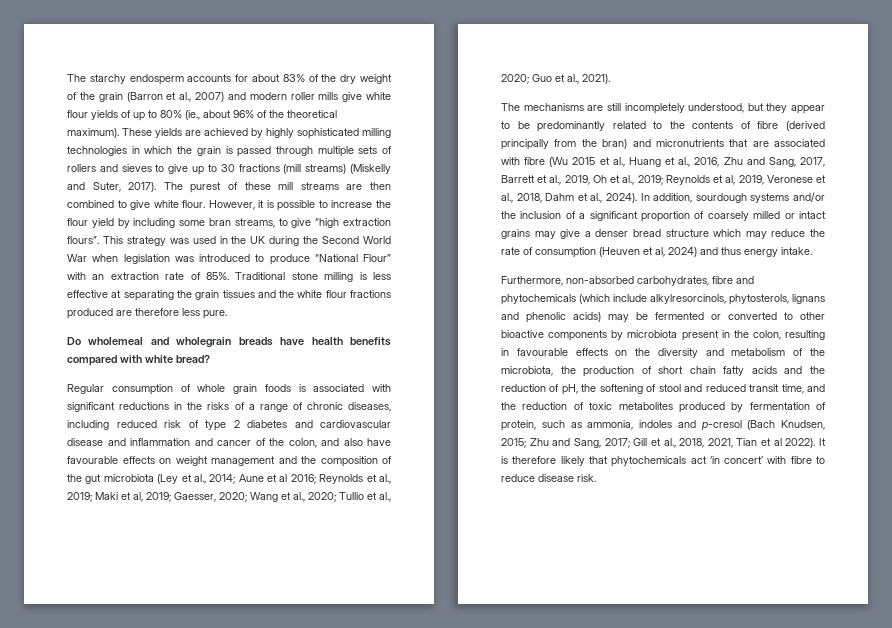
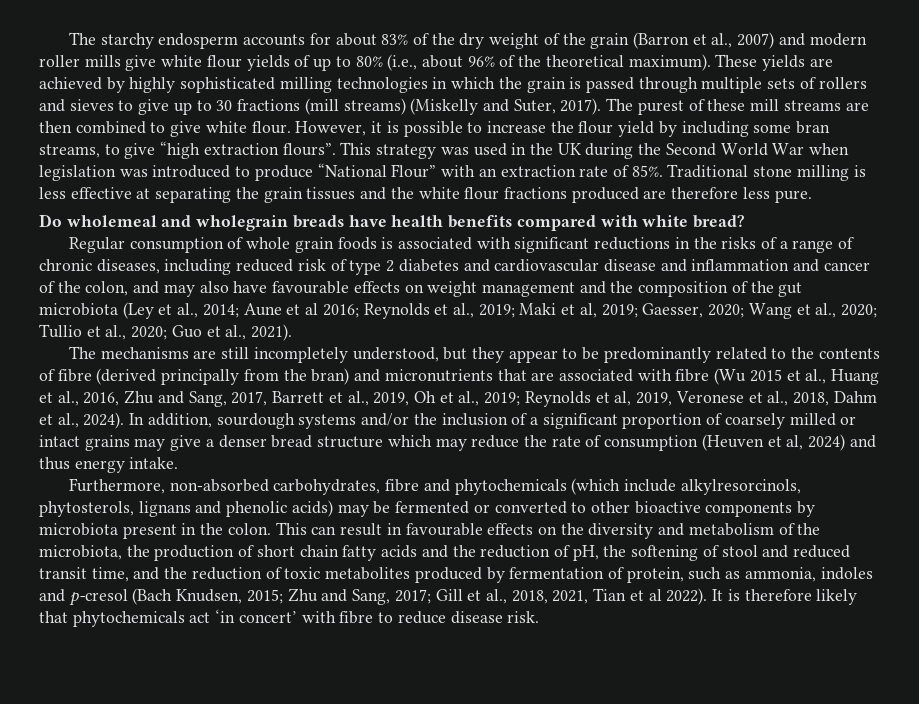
[185,110,200,120] (ie., -> [387,54,418,71] (i.e.,
(339, 442) none -> [163,284,195,297] may
[752,330,825,340] colon, resulting -> [227,522,383,536] colon. This can result

